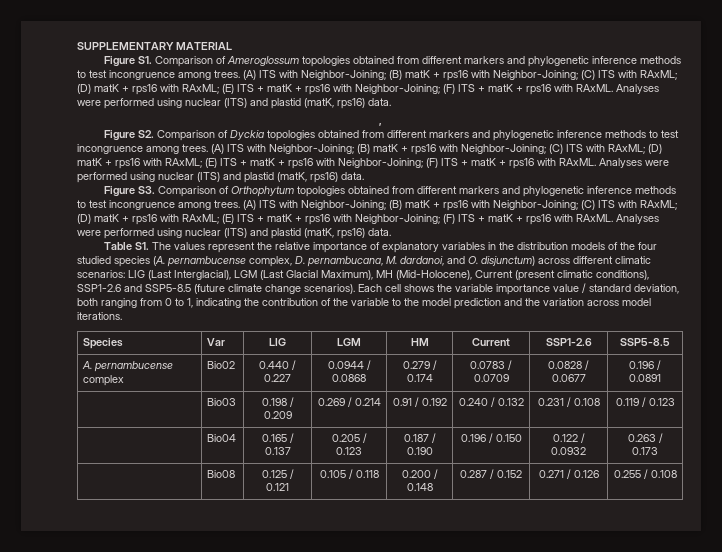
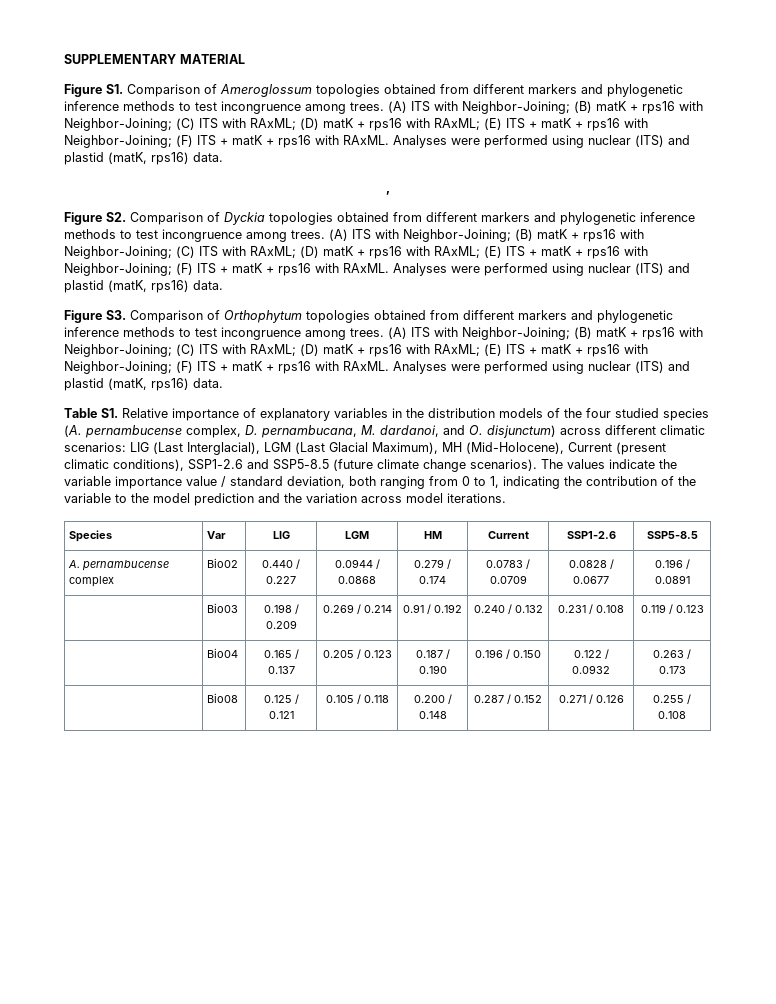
[151,242,310,253] The values represent the relative -> [122,408,168,418] Relative
[358,284,434,292] Each cell shows -> [541,459,655,469] The values indicate

